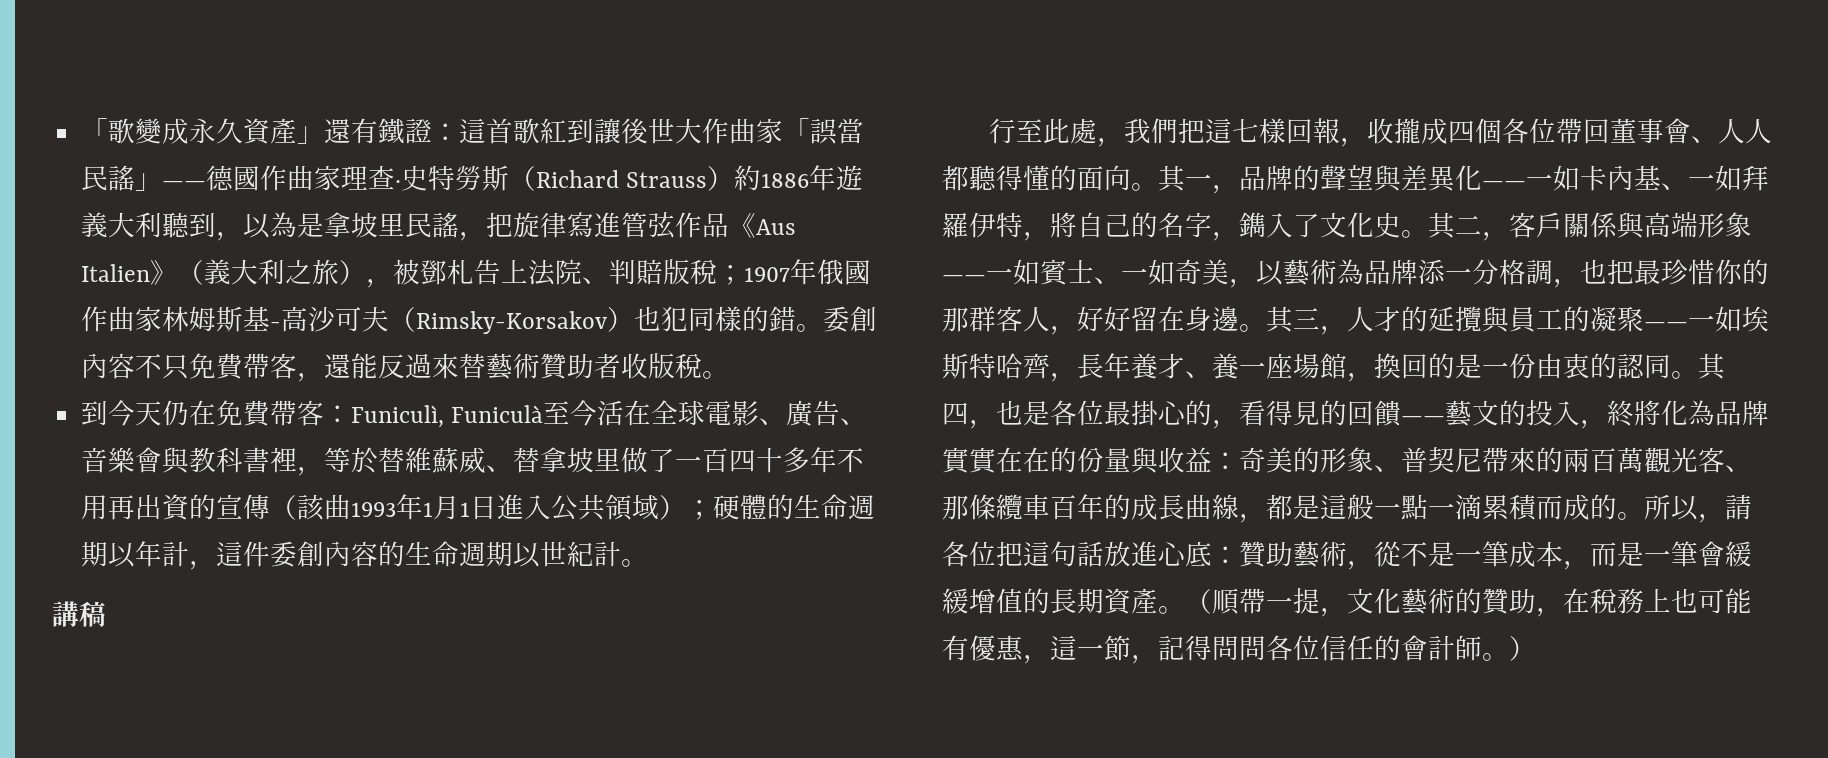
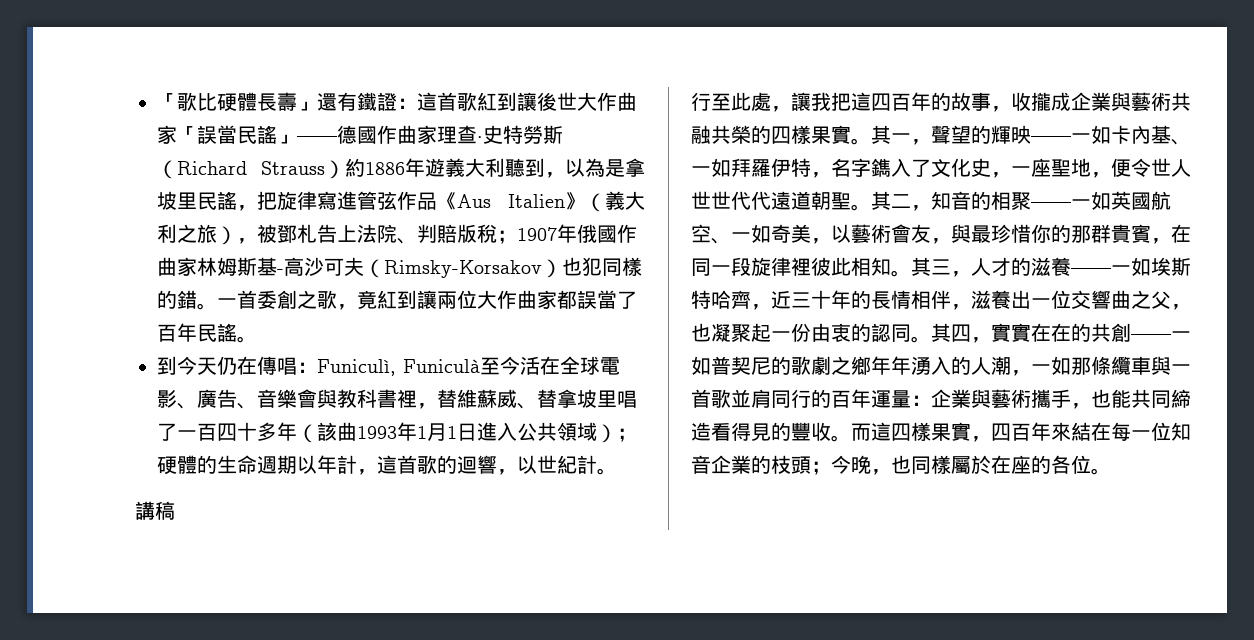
[135,118,298,145] 變成永久資產 -> [197,92,297,112] 比硬體長壽
[823,306,878,333] [81,353,703,382] 委創內容不只免費帶客，還能反過來替藝術贊助者收版稅 -> [217,290,637,310] [157,323,237,342] 一首委創之歌，竟紅到讓兩位大作曲家都誤當了百年民謠
[216,400,325,427] 免費帶客 -> [257,356,297,375] 傳唱
[324,447,379,474] 等於 -> (437, 406) none
[621,447,649,473] 做 -> [617,390,637,408] 唱
[837,448,865,473] [81,494,271,521] 不用再出資的宣傳 -> (297, 431) none
[243,541,514,568] 件委創內容的生命週期 -> [397,455,517,475] 首歌的迴響，
[1123,118,1772,147] [942,165,1482,194] 我們把這七樣回報，收攏成四個各位帶回董事會、人人都聽得懂的面向。其一，品牌的聲望與差異化 -> [791,92,1191,112] [691,125,1031,145] 讓我把這四百年的故事，收攏成企業與藝術共融共榮的四樣果實。其一，聲望的輝映
[1050,212,1752,241] [942,259,1094,286] 將自己的名字，鐫入了文化史。其二，客戶關係與高端形象——一如賓士 -> [831,158,1191,178] [691,191,1171,211] [691,224,711,243] 名字鐫入了文化史，一座聖地，便令世人世世代代遠道朝聖。其二，知音的相聚——一如英國航空
[1337,259,1769,288] [942,306,1644,335] 為品牌添一分格調，也把最珍惜你的那群客人，好好留在身邊。其三，人才的延攬與員工的凝聚 -> [891,224,1191,244] [691,257,1071,277] 會友，與最珍惜你的那群貴賓，在同一段旋律裡彼此相知。其三，人才的滋養
[1077,353,1482,382] 長年養才、養一座場館，換回的是 -> [771,290,1191,310] [691,323,771,342] 近三十年的長情相伴，滋養出一位交響曲之父，也凝聚起
[996,400,1769,429] [942,447,1752,474] [942,494,1752,523] [942,541,1752,570] [942,588,1752,617] [942,635,1536,664] 也是各位最掛心的，看得見的回饋——藝文的投入，終將化為品牌實實在在的份量與收益：奇美的形象、普契尼帶來的兩百萬觀光客、那條纜車百年的成長曲線，都是這般一點一滴累積而成的。所以，請各位把這句話放進心底：贊助藝術，從不是一筆成本，而是一筆會緩緩增值的長期資產。（順帶一提，文化藝術的贊助，在稅務上也可能有優惠，這一節，記得問問各位信任的會計師。） -> [991,323,1191,342] [691,356,1191,376] [691,389,1191,409] [691,422,1191,442] [691,455,1111,475] 實實在在的共創——一如普契尼的歌劇之鄉年年湧入的人潮，一如那條纜車與一首歌並肩同行的百年運量：企業與藝術攜手，也能共同締造看得見的豐收。而這四樣果實，四百年來結在每一位知音企業的枝頭；今晚，也同樣屬於在座的各位。

